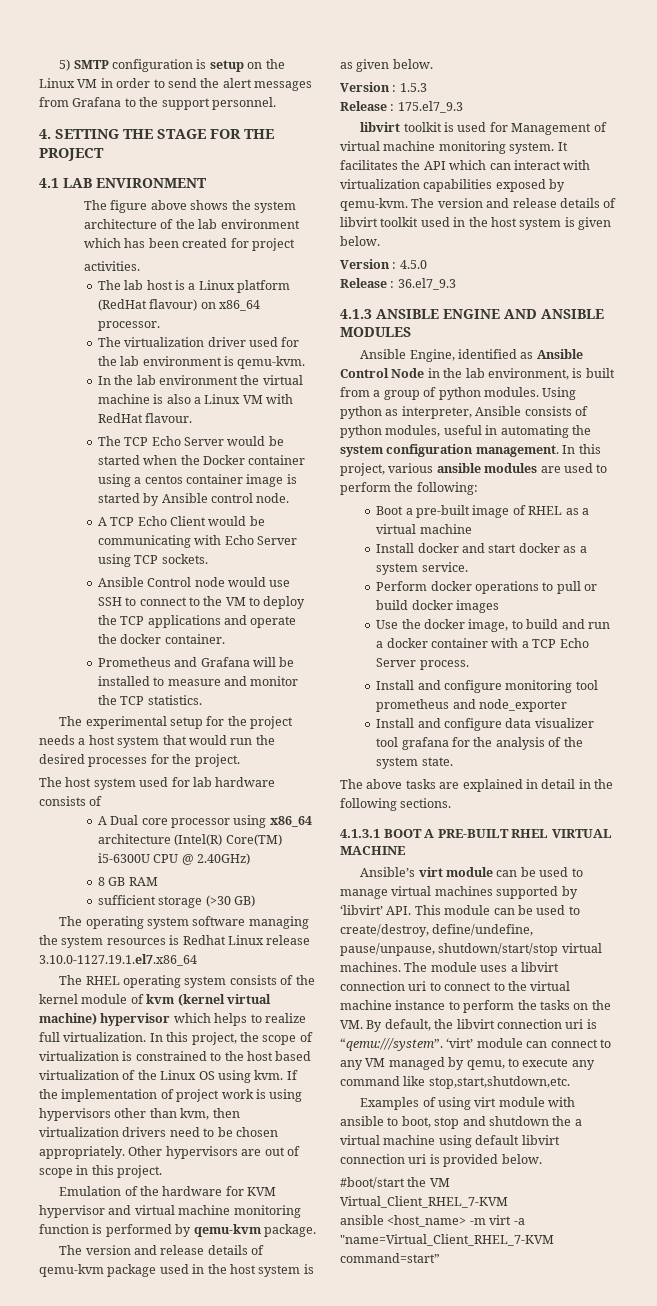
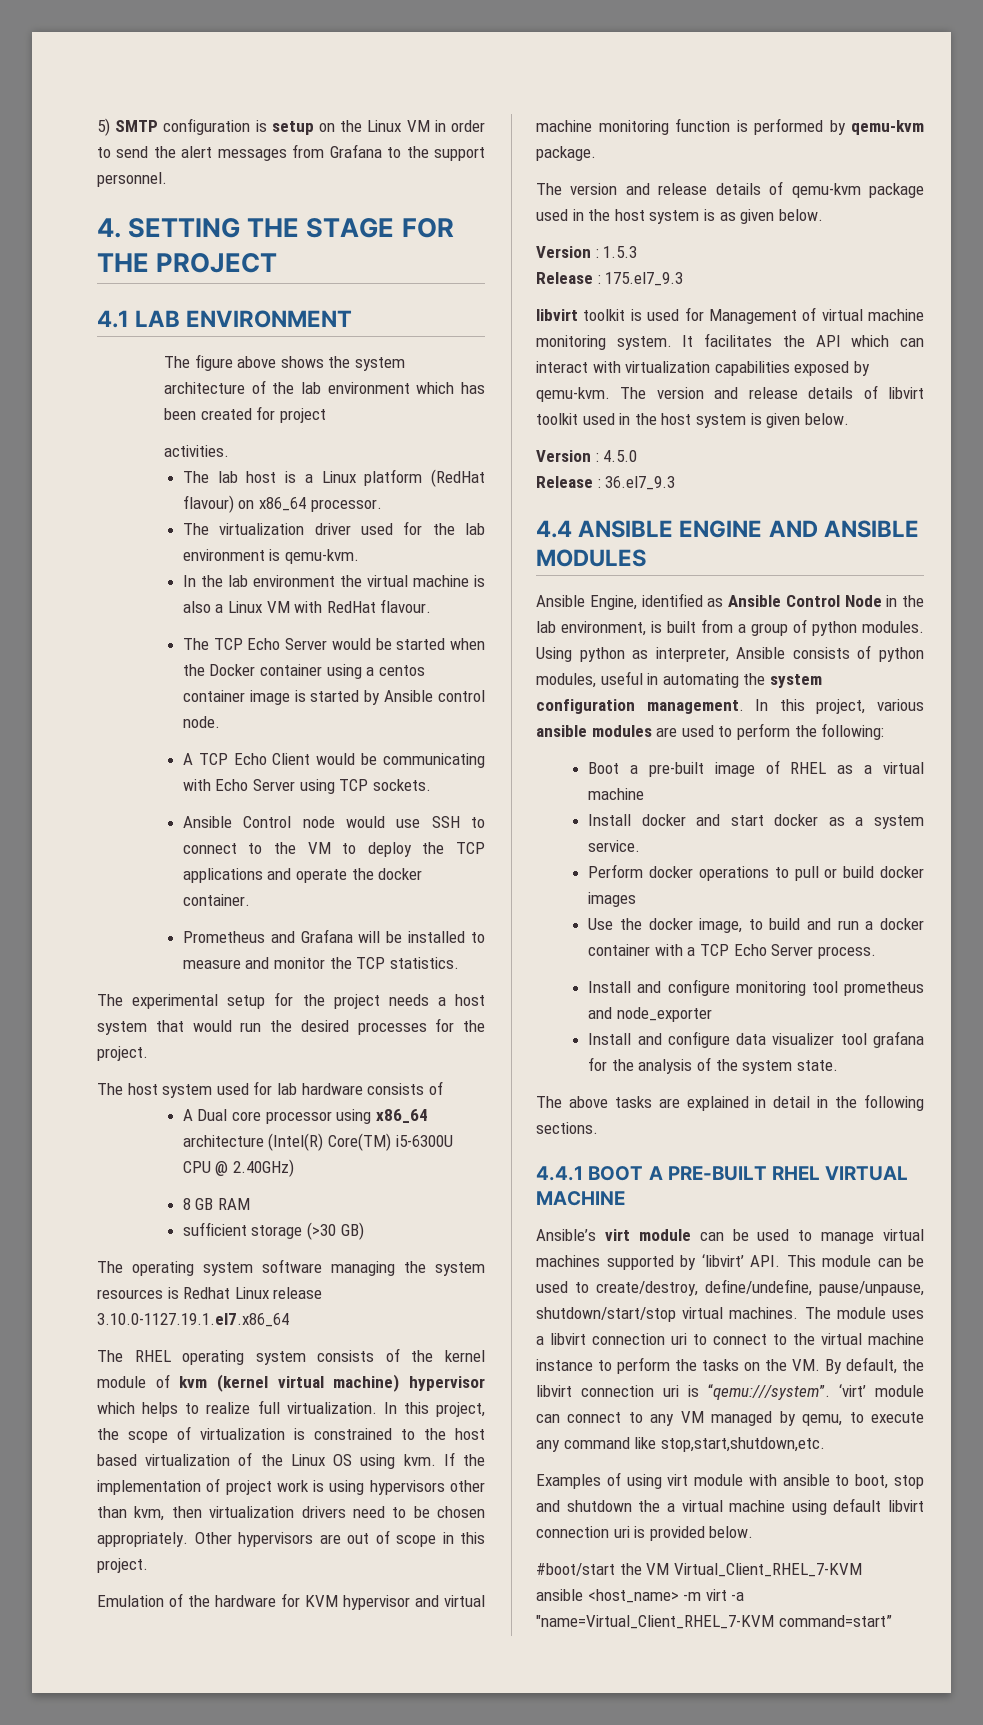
[340,309,372,319] 4.1.3 -> [536,520,572,538] 4.4
[340,829,380,838] 4.1.3.1 -> [536,1166,583,1181] 4.4.1

